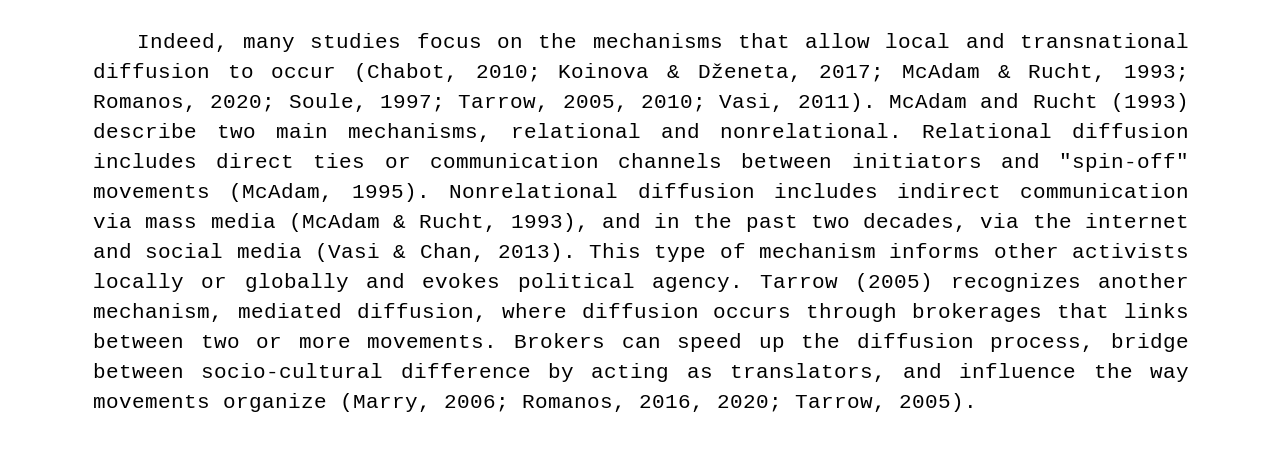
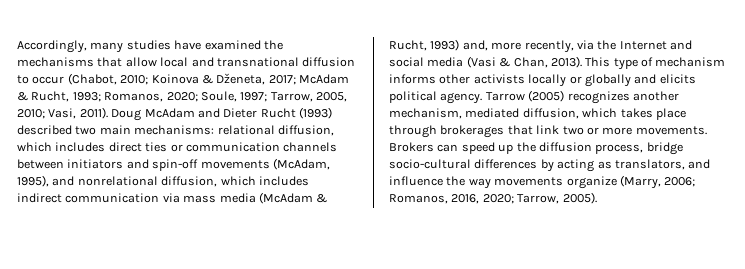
[136,33,228,52] Indeed, -> [17,40,87,53] Accordingly,
[416,33,524,48] focus on -> [174,40,261,50] have examined
(876, 102) none -> [111,109,142,121] Doug
(1020, 100) none -> [223,108,258,118] Dieter
[93,123,197,138] describe -> [17,125,72,135] described
[348,123,1189,142] mechanisms, relational and nonrelational. Relational diffusion -> [134,125,334,136] [17,142,52,152] mechanisms: relational diffusion, which
[1058,153,1189,172] "spin-off" -> [152,159,199,171] spin-off
[352,183,755,202] 1995). Nonrelational diffusion -> [17,175,256,187] 1995), and nonrelational diffusion, which
[510,213,968,232] 1993), and in the past two decades, -> [430,39,574,53] 1993) and, more recently,
[1084,213,1189,228] internet -> [619,41,667,50] Internet
[422,273,501,288] evokes -> [659,74,696,84] elicits
[501,303,792,318] where diffusion occurs -> [582,108,686,120] which takes place
[1124,303,1190,318] [93,333,184,348] links between -> [536,125,560,134] link
[93,363,531,378] between socio-cultural difference -> [389,159,538,169] socio-cultural differences

